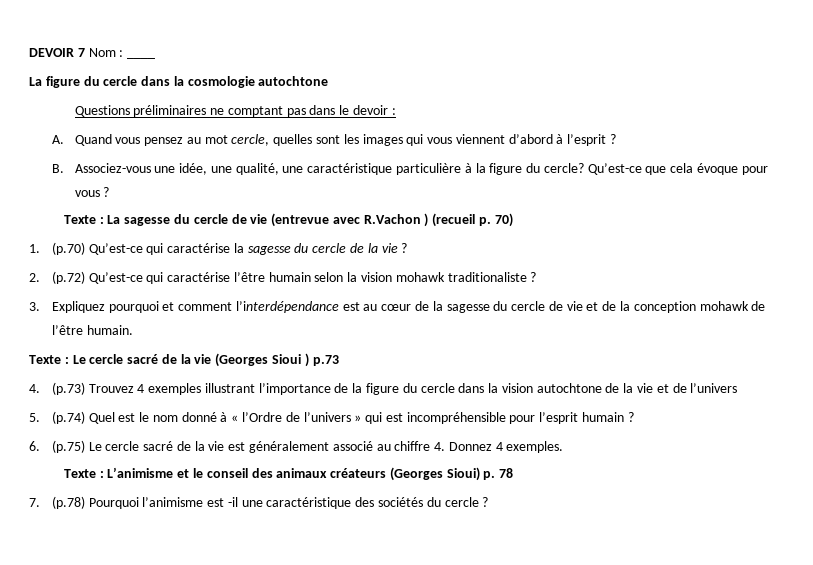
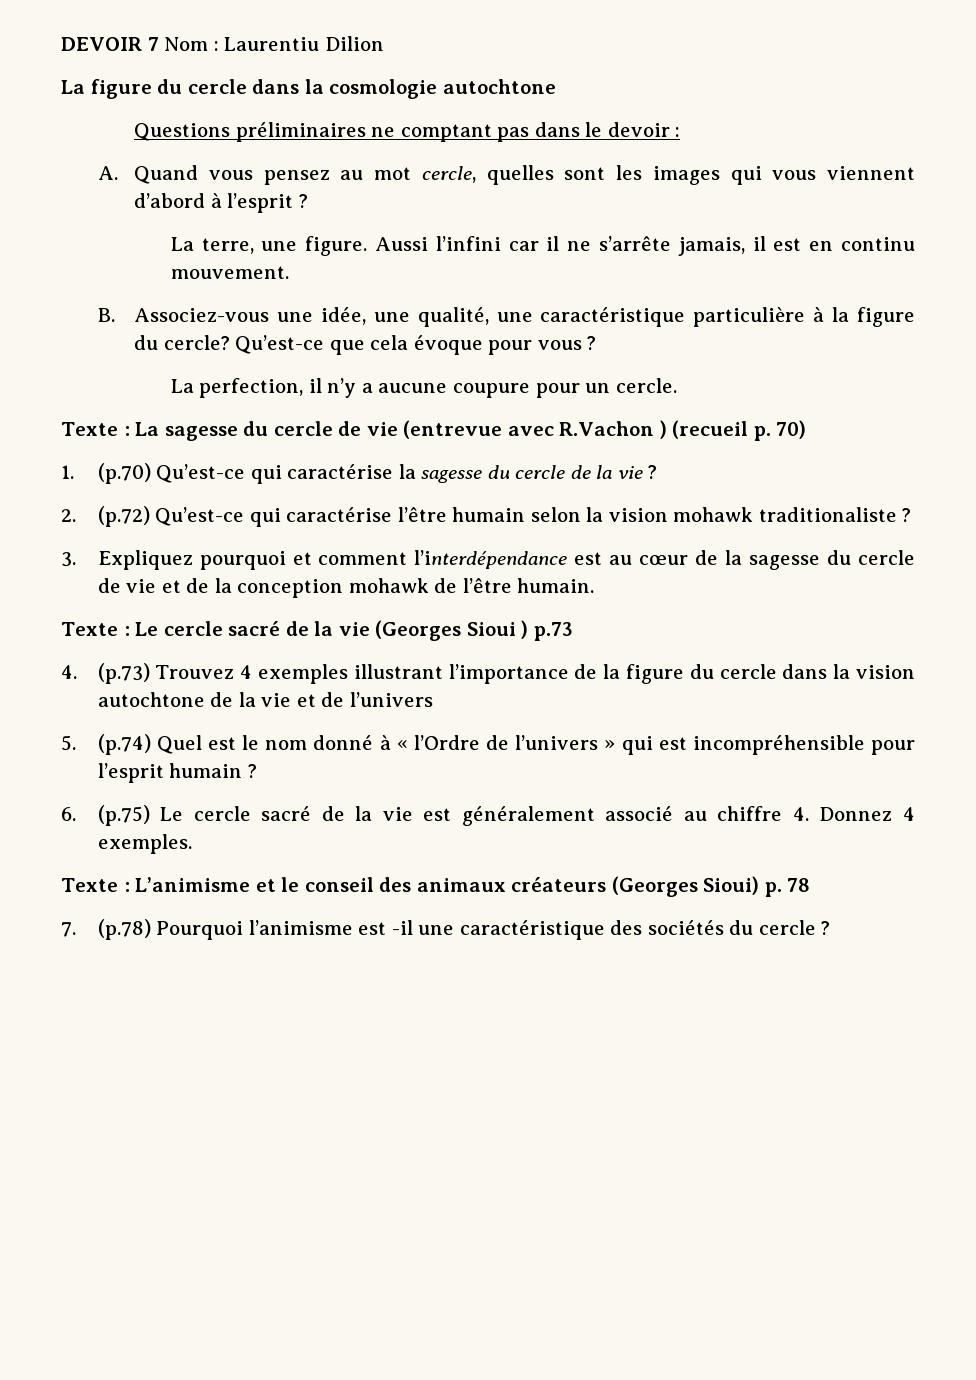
[127,57,156,59] ____ -> [224,36,384,51] Laurentiu Dilion
(616, 139) none -> [170,236,915,256] [170,266,289,279] // La terre, une figure. Aussi l’infini car il ne s’arrête jamais, il est en continu mouvement.
(110, 192) none -> [170,378,677,398] // La perfection, il n’y a aucune coupure pour un cercle.

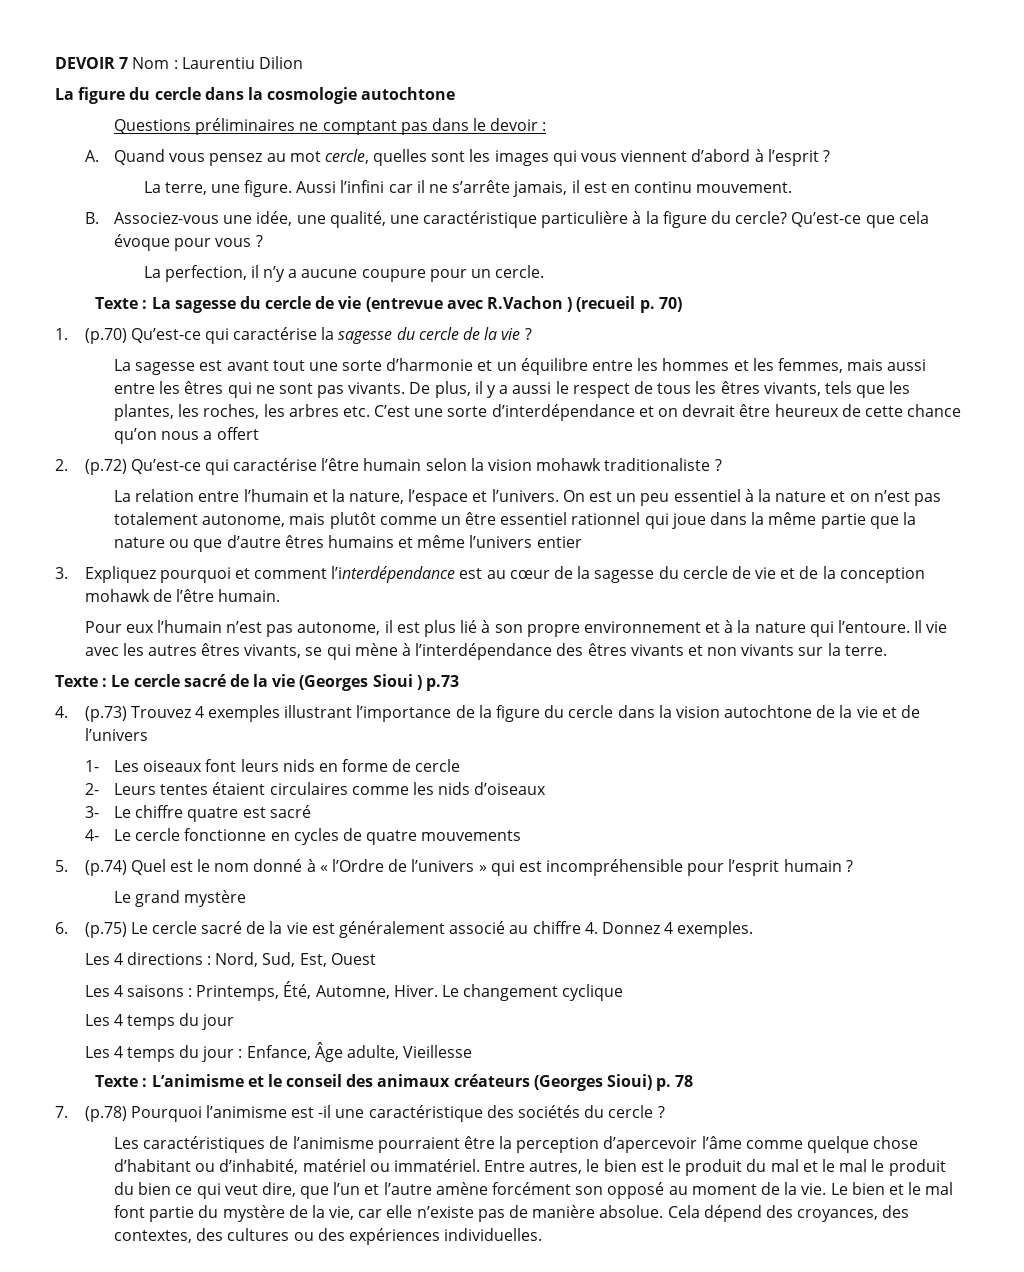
(658, 472) none -> [113,358,927,375] [113,381,911,398] [113,404,962,421] [113,427,259,444] // La sagesse est avant tout une sorte d’harmonie et un équilibre entre les hommes et les femmes, mais aussi entre les êtres qui ne sont pas vivants. De plus, il y a aussi le respect de tous les êtres vivants, tels que les plantes, les roches, les arbres etc. C’est une sorte d’interdépendance et on devrait être heureux de cette chance qu’on nous a offert
(912, 515) none -> [113,489,941,506] [113,512,916,529] [113,535,582,552] // La relation entre l’humain et la nature, l’espace et l’univers. On est un peu essentiel à la nature et on n’est pas totalement autonome, mais plutôt comme un être essentiel rationnel qui joue dans la même partie que la nature ou que d’autre êtres humains et même l’univers entier
(595, 585) none -> [84,620,948,637] [84,643,887,660] // Pour eux l’humain n’est pas autonome, il est plus lié à son propre environnement et à la nature qui l’entoure. Il vie avec les autres êtres vivants, se qui mène à l’interdépendance des êtres vivants et non vivants sur la terre.
(433, 699) none -> [84,759,461,772] [84,782,547,795] [84,805,311,822] [84,828,522,845] // 1- Les oiseaux font leurs nids en forme de cercle // 2- Leurs tentes étaient circulaires comme les nids d’oiseaux // 3- Le chiffre quatre est sacré // 4- Le cercle fonctionne en cycles de quatre mouvements
(257, 771) none -> [113,890,247,907] // Le grand mystère
(192, 844) none -> [84,952,376,967] [84,981,624,1001] [84,1013,235,1030] [84,1042,473,1062] // Les 4 directions : Nord, Sud, Est, Ouest // Les 4 saisons : Printemps, Été, Automne, Hiver. Le changement cyclique // Les 4 temps du jour // Les 4 temps du jour : Enfance, Âge adulte, Vieillesse
(831, 928) none -> [113,1136,919,1153] [113,1159,946,1176] [113,1182,954,1199] [113,1205,910,1222] [113,1228,543,1245] // Les caractéristiques de l’animisme pourraient être la perception d’apercevoir l’âme comme quelque chose d’habitant ou d’inhabité, matériel ou immatériel. Entre autres, le bien est le produit du mal et le mal le produit du bien ce qui veut dire, que l’un et l’autre amène forcément son opposé au moment de la vie. Le bien et le mal font partie du mystère de la vie, car elle n’existe pas de manière absolue. Cela dépend des croyances, des contextes, des cultures ou des expériences individuelles.

